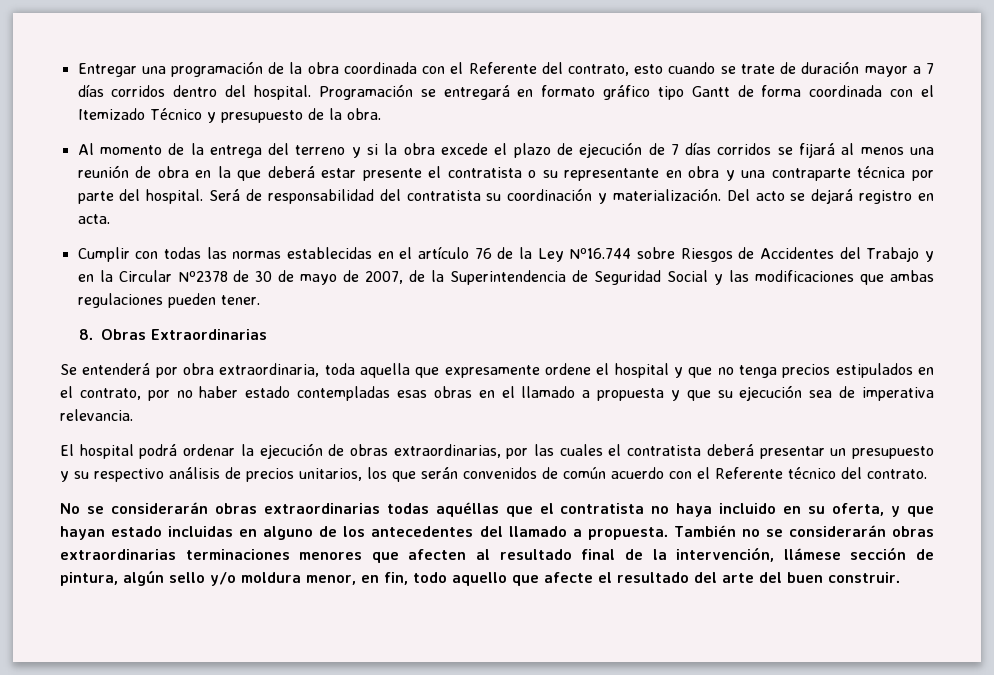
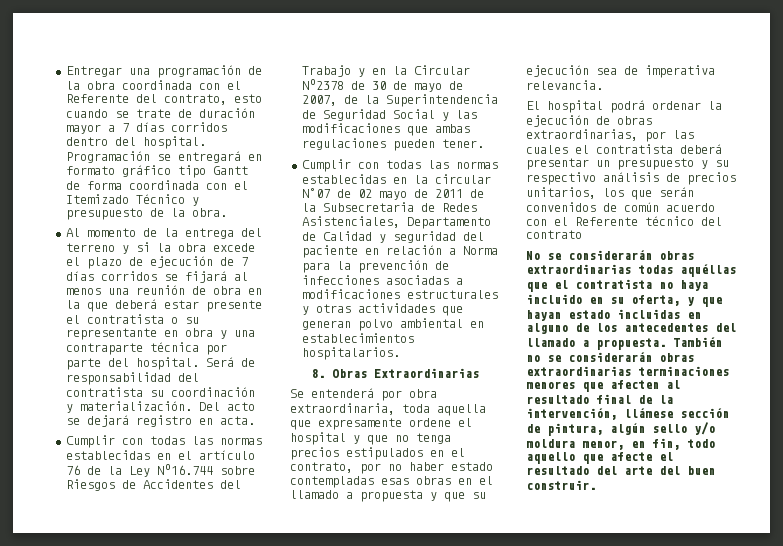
(260, 300) none -> [301,159,498,172] [301,174,491,184] [301,188,484,200] [301,202,477,212] [301,216,491,229] [301,231,484,243] [301,245,498,258] [301,260,449,273] [301,275,463,285] [301,289,498,299] [301,303,463,316] [301,318,484,331] [301,333,414,343] [301,347,400,360] // Cumplir con todas las normas establecidas en la circular N°07 de 02 mayo de 2011 de la Subsecretaria de Redes Asistenciales, Departamento de Calidad y seguridad del paciente en relación a Norma para la prevención de infecciones asociadas a modificaciones estructurales y otras actividades que generan polvo ambiental en establecimientos hospitalarios.
[867,469,927,479] contrato. -> [526,230,582,239] contrato

